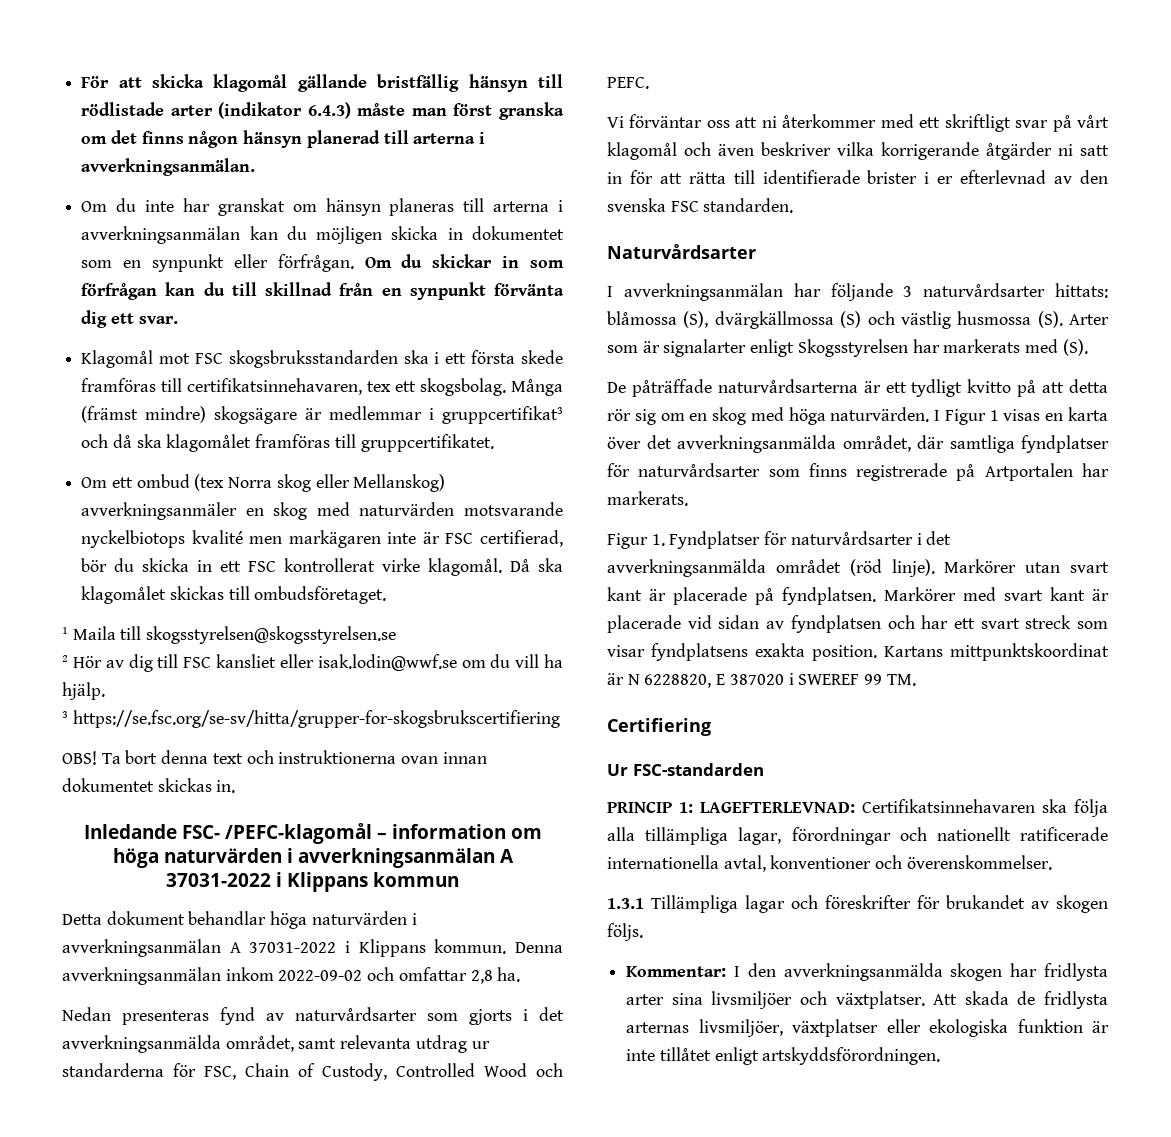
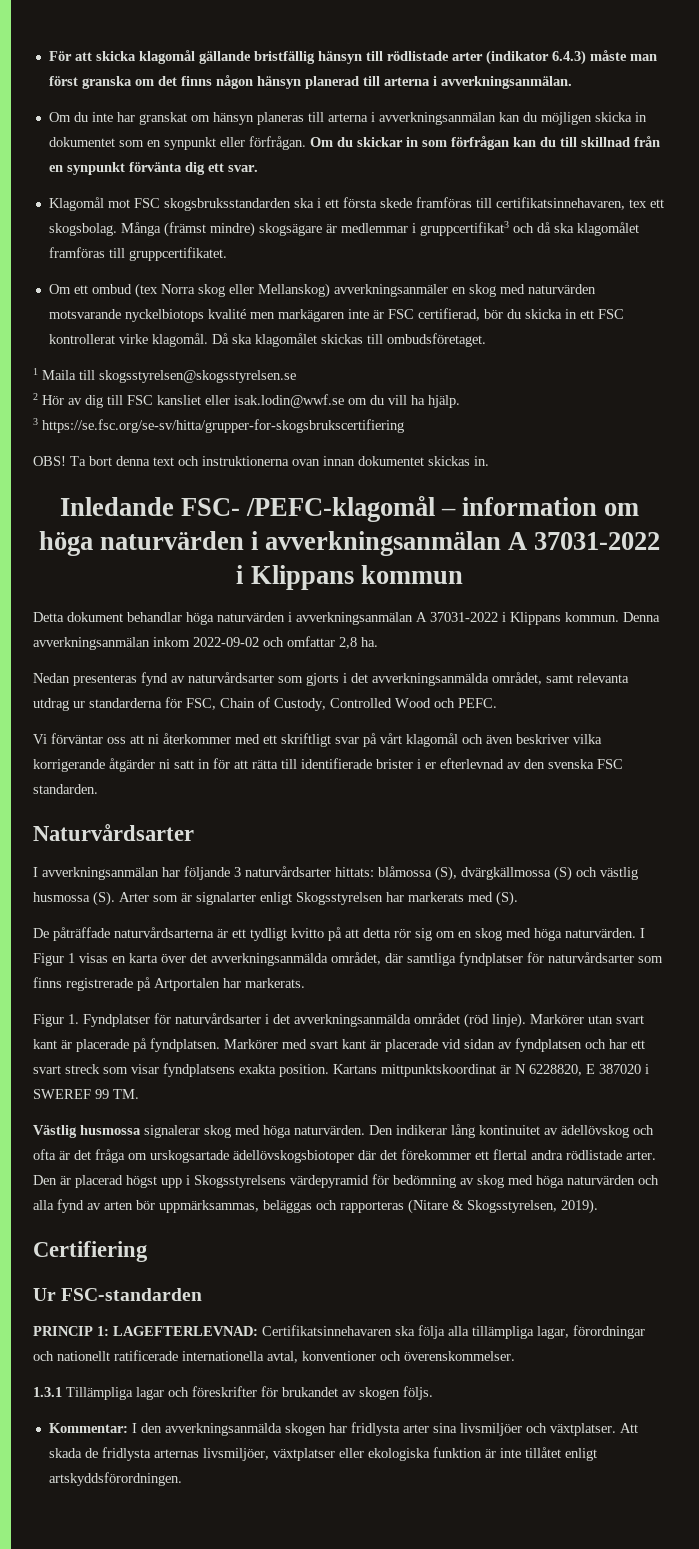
(916, 680) none -> [33,1124,654,1138] [33,1149,656,1163] [33,1174,659,1188] [33,1199,598,1214] // Västlig husmossa signalerar skog med höga naturvärden. Den indikerar lång kontinuitet av ädellövskog och ofta är det fråga om urskogsartade ädellövskogsbiotoper där det förekommer ett flertal andra rödlistade arter. Den är placerad högst upp i Skogsstyrelsens värdepyramid för bedömning av skog med höga naturvärden och alla fynd av arten bör uppmärksammas, beläggas och rapporteras (Nitare & Skogsstyrelsen, 2019).

